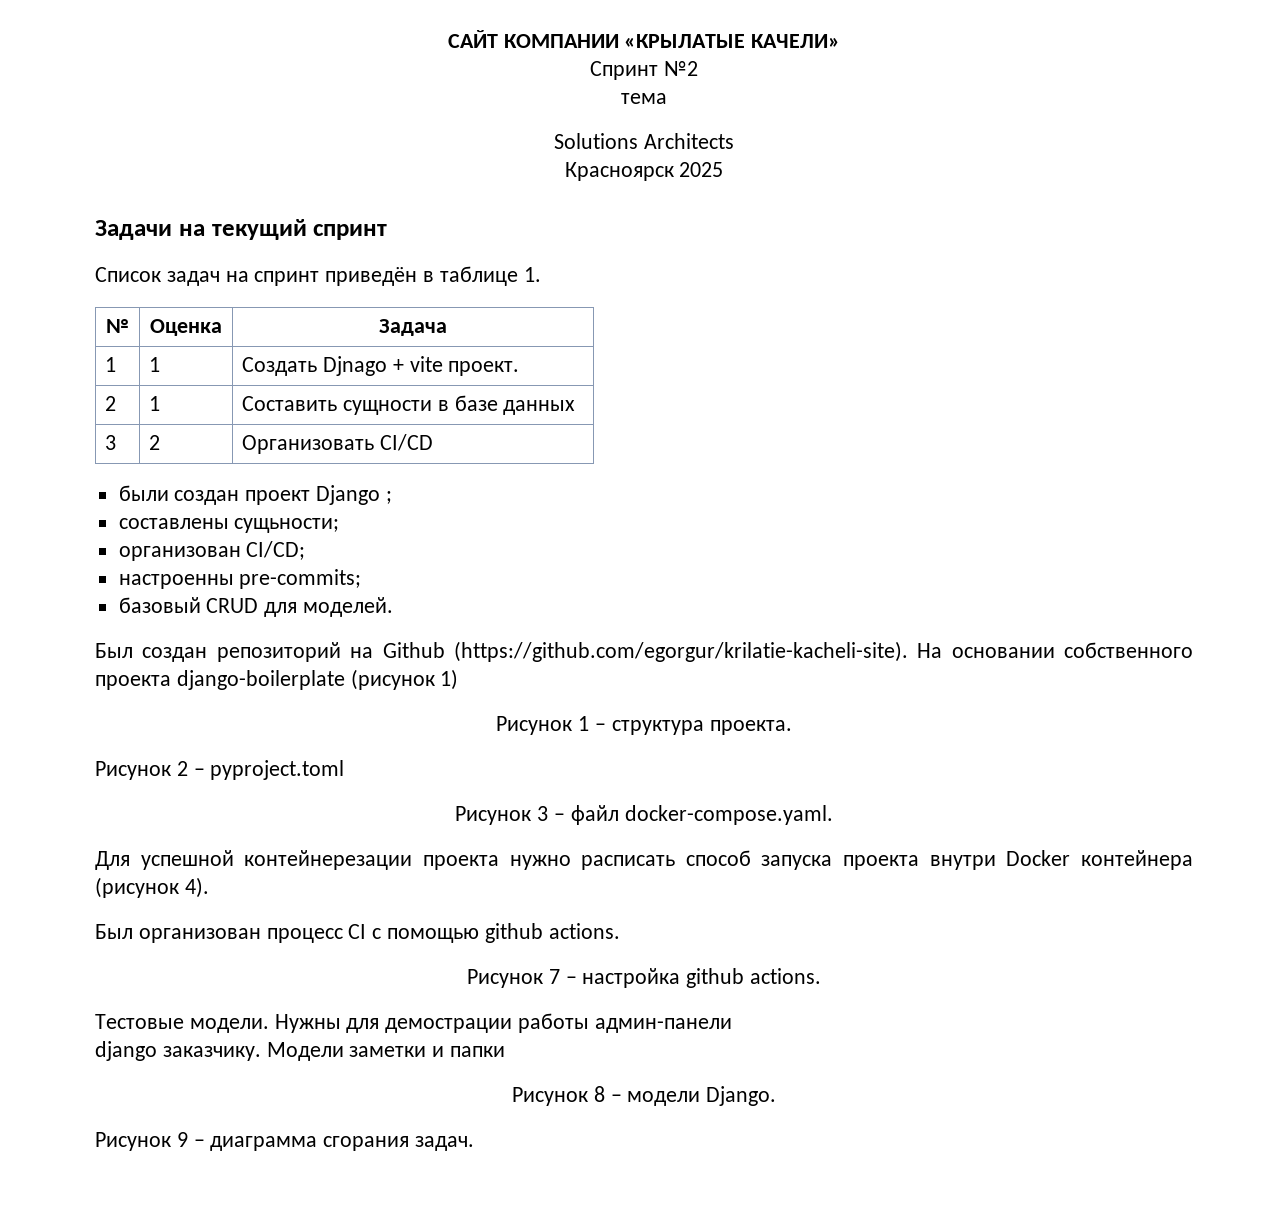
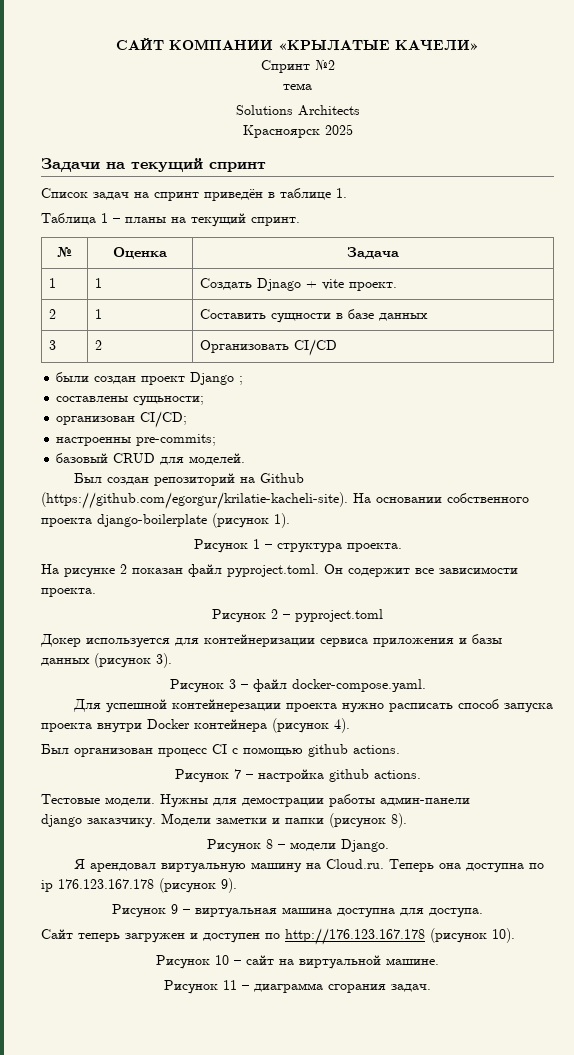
(541, 274) none -> [41,213,300,227] // Таблица 1 – планы на текущий спринт.
[440,669,459,690] 1) -> [274,513,290,528] 1).
[95,760,345,780] Рисунок 2 – pyproject.toml -> [41,564,518,578] [41,588,96,597] [212,609,383,623] [40,634,502,648] [41,653,172,668] На рисунке 2 показан файл pyproject.toml. Он содержит все зависимости проекта. // Рисунок 2 – pyproject.toml // Докер используется для контейнеризации сервиса приложения и базы данных (рисунок 3).
(506, 1051) none -> [329,813,407,828] (рисунок 8).
[95,1132,188,1151] Рисунок 9 -> [74,859,545,873] [41,878,237,893] [112,904,483,918] [41,928,515,945] [156,955,439,969] [164,980,237,994] Я арендовал виртуальную машину на Cloud.ru. Теперь она доступна по ip 176.123.167.178 (рисунок 9). // Рисунок 9 – виртуальная машина доступна для доступа. // Сайт теперь загружен и доступен по http://176.123.167.178 (рисунок 10). // Рисунок 10 – сайт на виртуальной машине. // Рисунок 11

